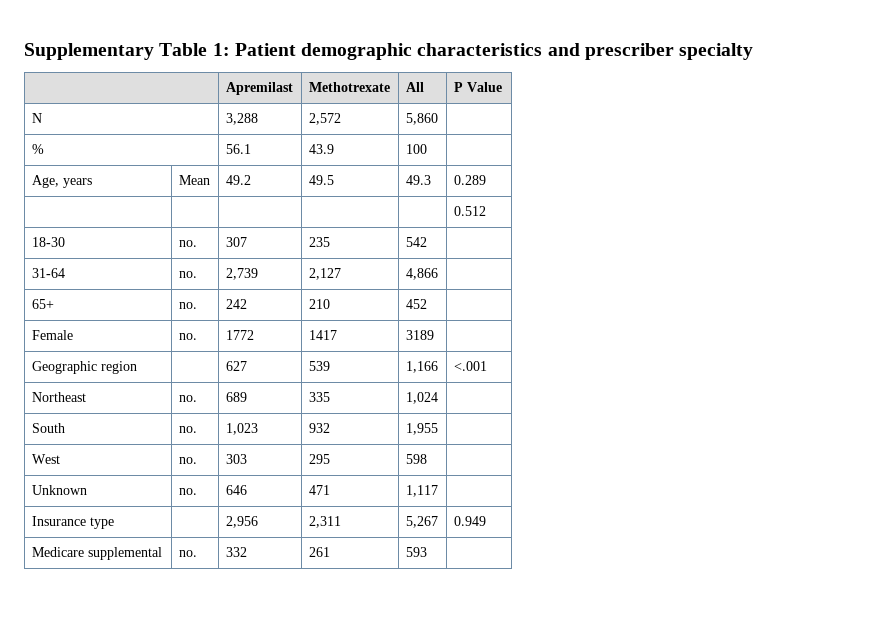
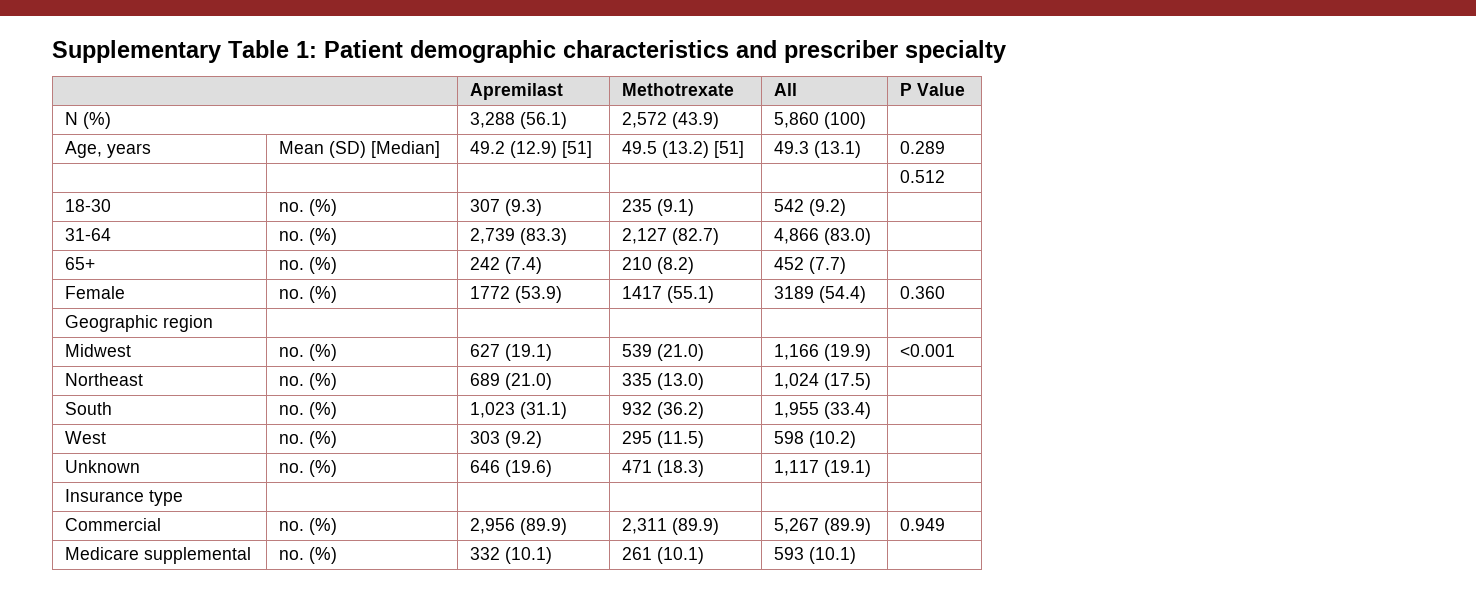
(42, 118) none -> [83,112,112,129] (%)
(258, 119) none -> [520,112,568,129] (56.1)
(341, 119) none -> [672,112,720,129] (43.9)
[31,144,44,154] [225,144,251,154] [308,144,334,154] [405,144,427,154] | // % | 56.1 | 43.9 | 100 -> [824,112,867,129] (100)
(210, 180) none -> [329,141,441,158] (SD) [Median]
(251, 180) none -> [510,141,593,158] (12.9) [51]
(334, 180) none -> [662,141,745,158] (13.2) [51]
(431, 180) none -> [814,141,862,158] (13.1)
(197, 243) none -> [309,199,338,216] (%)
(247, 242) none -> [505,199,543,216] (9.3)
(330, 242) none -> [657,199,695,216] (9.1)
(427, 242) none -> [809,199,847,216] (9.2)
(197, 274) none -> [309,228,338,245] (%)
(258, 274) none -> [520,228,568,245] (83.3)
(341, 274) none -> [672,228,720,245] (82.7)
(438, 274) none -> [824,228,872,245] (83.0)
(197, 305) none -> [309,257,338,274] (%)
(247, 304) none -> [505,257,543,274] (7.4)
(330, 304) none -> [657,257,695,274] (8.2)
(427, 304) none -> [809,257,847,274] (7.7)
(197, 336) none -> [309,286,338,303] (%)
(254, 335) none -> [515,286,563,303] (53.9)
(337, 335) none -> [667,286,715,303] (55.1)
(434, 335) | -> [819,286,867,303] [900,286,946,299] (54.4) | 0.360
(137, 367) none -> [65,344,132,357] [279,344,338,361] | | | // Midwest | no. (%) |
(247, 366) none -> [505,344,553,361] (19.1)
(330, 366) none -> [657,344,705,361] (21.0)
[453,361,487,371] | <.001 -> [824,344,872,361] [900,344,956,357] (19.9) | <0.001
(197, 398) none -> [309,373,338,390] (%)
(247, 397) none -> [505,373,553,390] (21.0)
(330, 397) none -> [657,373,705,390] (13.0)
(438, 398) none -> [824,373,872,390] (17.5)
(197, 429) none -> [309,402,338,419] (%)
(258, 429) none -> [520,402,568,419] (31.1)
(330, 428) none -> [657,402,705,419] (36.2)
(438, 429) none -> [824,402,872,419] (33.4)
(197, 460) none -> [309,431,338,448] (%)
(247, 459) none -> [505,431,543,448] (9.2)
(330, 459) none -> [657,431,705,448] (11.5)
(427, 459) none -> [809,431,857,448] (10.2)
(197, 491) none -> [309,460,338,477] (%)
(247, 490) none -> [505,460,553,477] (19.6)
(330, 490) none -> [657,460,705,477] (18.3)
(438, 491) none -> [824,460,872,477] (19.1)
(114, 523) none -> [65,518,162,531] [279,518,338,535] | | | // Commercial | no. (%) |
(258, 522) none -> [520,518,568,535] (89.9)
(341, 522) none -> [672,518,720,535] (89.9)
(438, 522) none -> [824,518,872,535] (89.9)
(197, 553) none -> [309,547,338,564] (%)
(247, 552) none -> [505,547,553,564] (10.1)
(330, 552) none -> [657,547,705,564] (10.1)
(427, 552) none -> [809,547,857,564] (10.1)

